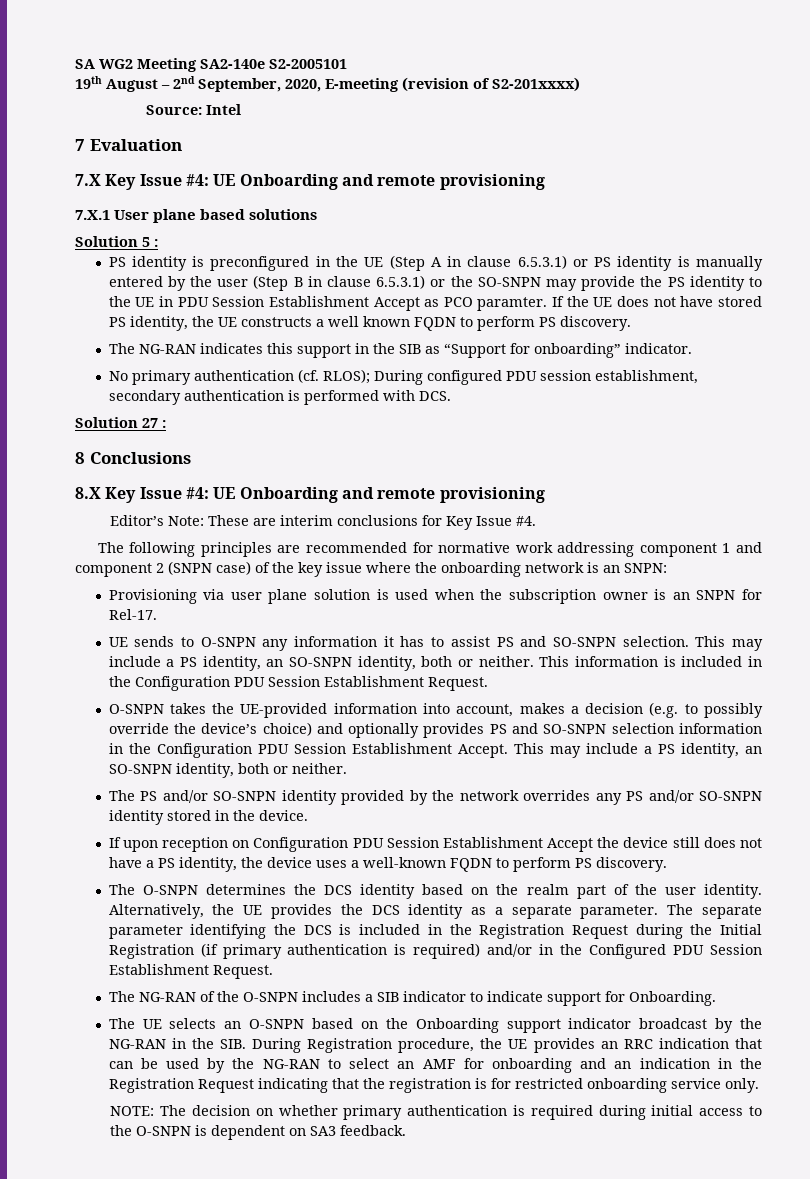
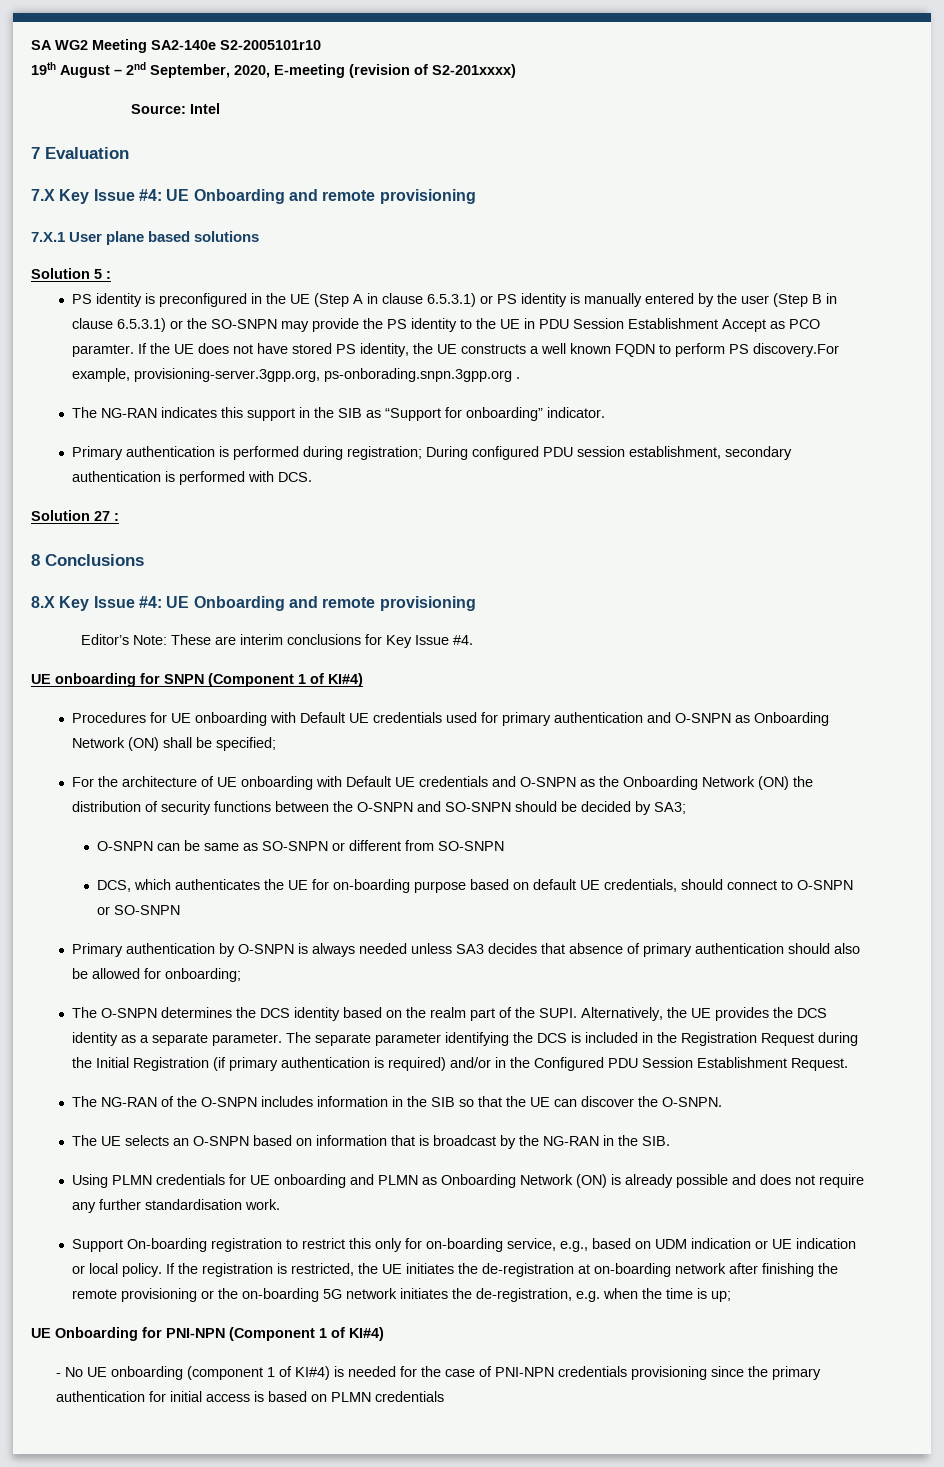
[269,59,347,69] S2-2005101 -> [220,40,321,50] S2-2005101r10
[559,316,631,331] discovery. -> [752,343,839,357] [71,368,520,382] discovery.For example, provisioning-server.3gpp.org, ps-onborading.snpn.3gpp.org .
[108,369,370,385] No primary authentication (cf. RLOS); -> [71,446,422,460] Primary authentication is performed during registration;
[97,542,762,557] [75,561,667,577] [108,589,763,604] [108,609,157,620] [108,636,764,651] [108,656,762,671] [108,676,488,691] [108,702,763,718] [108,722,762,738] [108,743,762,758] [108,763,347,778] [108,790,762,805] [108,810,308,825] [108,837,763,852] [108,857,667,872] The following principles are recommended for normative work addressing component 1 and component 2 (SNPN case) of the key issue where the onboarding network is an SNPN: // Provisioning via user plane solution is used when the subscription owner is an SNPN for Rel-17. // UE sends to O-SNPN any information it has to assist PS and SO-SNPN selection. This may include a PS identity, an SO-SNPN identity, both or neither. This information is included in the Configuration PDU Session Establishment Request. // O-SNPN takes the UE-provided information into account, makes a decision (e.g. to possibly override the device’s choice) and optionally provides PS and SO-SNPN selection information in the Configuration PDU Session Establishment Accept. This may include a PS identity, an SO-SNPN identity, both or neither. // The PS and/or SO-SNPN identity provided by the network overrides any PS and/or SO-SNPN identity stored in the device. // If upon reception on Configuration PDU Session Establishment Accept the device still does not have a PS identity, the device uses a well-known FQDN to perform PS discovery. -> [31,673,363,687] [71,712,829,726] [71,737,276,751] [71,776,813,790] [71,801,686,815] [96,840,504,851] [96,879,853,893] [96,905,180,915] [71,943,860,957] [71,968,241,982] UE onboarding for SNPN (Component 1 of KI#4) // Procedures for UE onboarding with Default UE credentials used for primary authentication and O-SNPN as Onboarding Network (ON) shall be specified; // For the architecture of UE onboarding with Default UE credentials and O-SNPN as the Onboarding Network (ON) the distribution of security functions between the O-SNPN and SO-SNPN should be decided by SA3; // O-SNPN can be same as SO-SNPN or different from SO-SNPN // DCS, which authenticates the UE for on-boarding purpose based on default UE credentials, should connect to O-SNPN or SO-SNPN // Primary authentication by O-SNPN is always needed unless SA3 decides that absence of primary authentication should also be allowed for onboarding;
[664,884,763,899] user identity. -> [538,1008,577,1018] SUPI.
[364,991,716,1006] a SIB indicator to indicate support for Onboarding. -> [316,1096,722,1107] information in the SIB so that the UE can discover the O-SNPN.
[385,1018,632,1033] the Onboarding support indicator -> [315,1135,429,1146] information that is
[252,1038,762,1053] [108,1058,762,1073] [108,1078,759,1093] [110,1105,762,1120] [110,1125,407,1140] During Registration procedure, the UE provides an RRC indication that can be used by the NG-RAN to select an AMF for onboarding and an indication in the Registration Request indicating that the registration is for restricted onboarding service only. // NOTE: The decision on whether primary authentication is required during initial access to the O-SNPN is dependent on SA3 feedback. -> [71,1174,864,1188] [71,1199,280,1213] [71,1238,856,1252] [71,1263,838,1277] [71,1288,731,1302] [31,1327,384,1341] [55,1366,821,1380] [55,1391,444,1402] // Using PLMN credentials for UE onboarding and PLMN as Onboarding Network (ON) is already possible and does not require any further standardisation work. // Support On-boarding registration to restrict this only for on-boarding service, e.g., based on UDM indication or UE indication or local policy. If the registration is restricted, the UE initiates the de-registration at on-boarding network after finishing the remote provisioning or the on-boarding 5G network initiates the de-registration, e.g. when the time is up; // UE Onboarding for PNI-NPN (Component 1 of KI#4) // - No UE onboarding (component 1 of KI#4) is needed for the case of PNI-NPN credentials provisioning since the primary authentication for initial access is based on PLMN credentials

